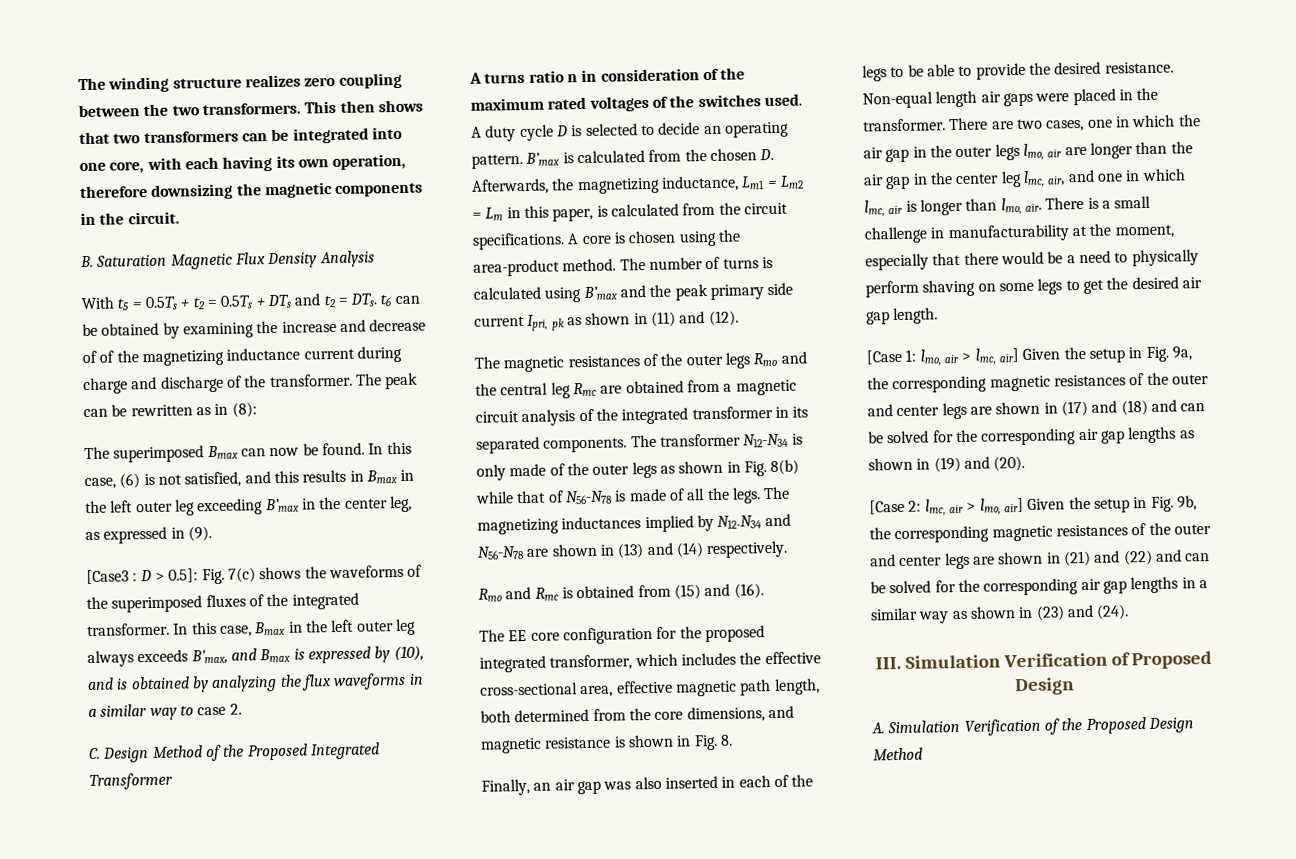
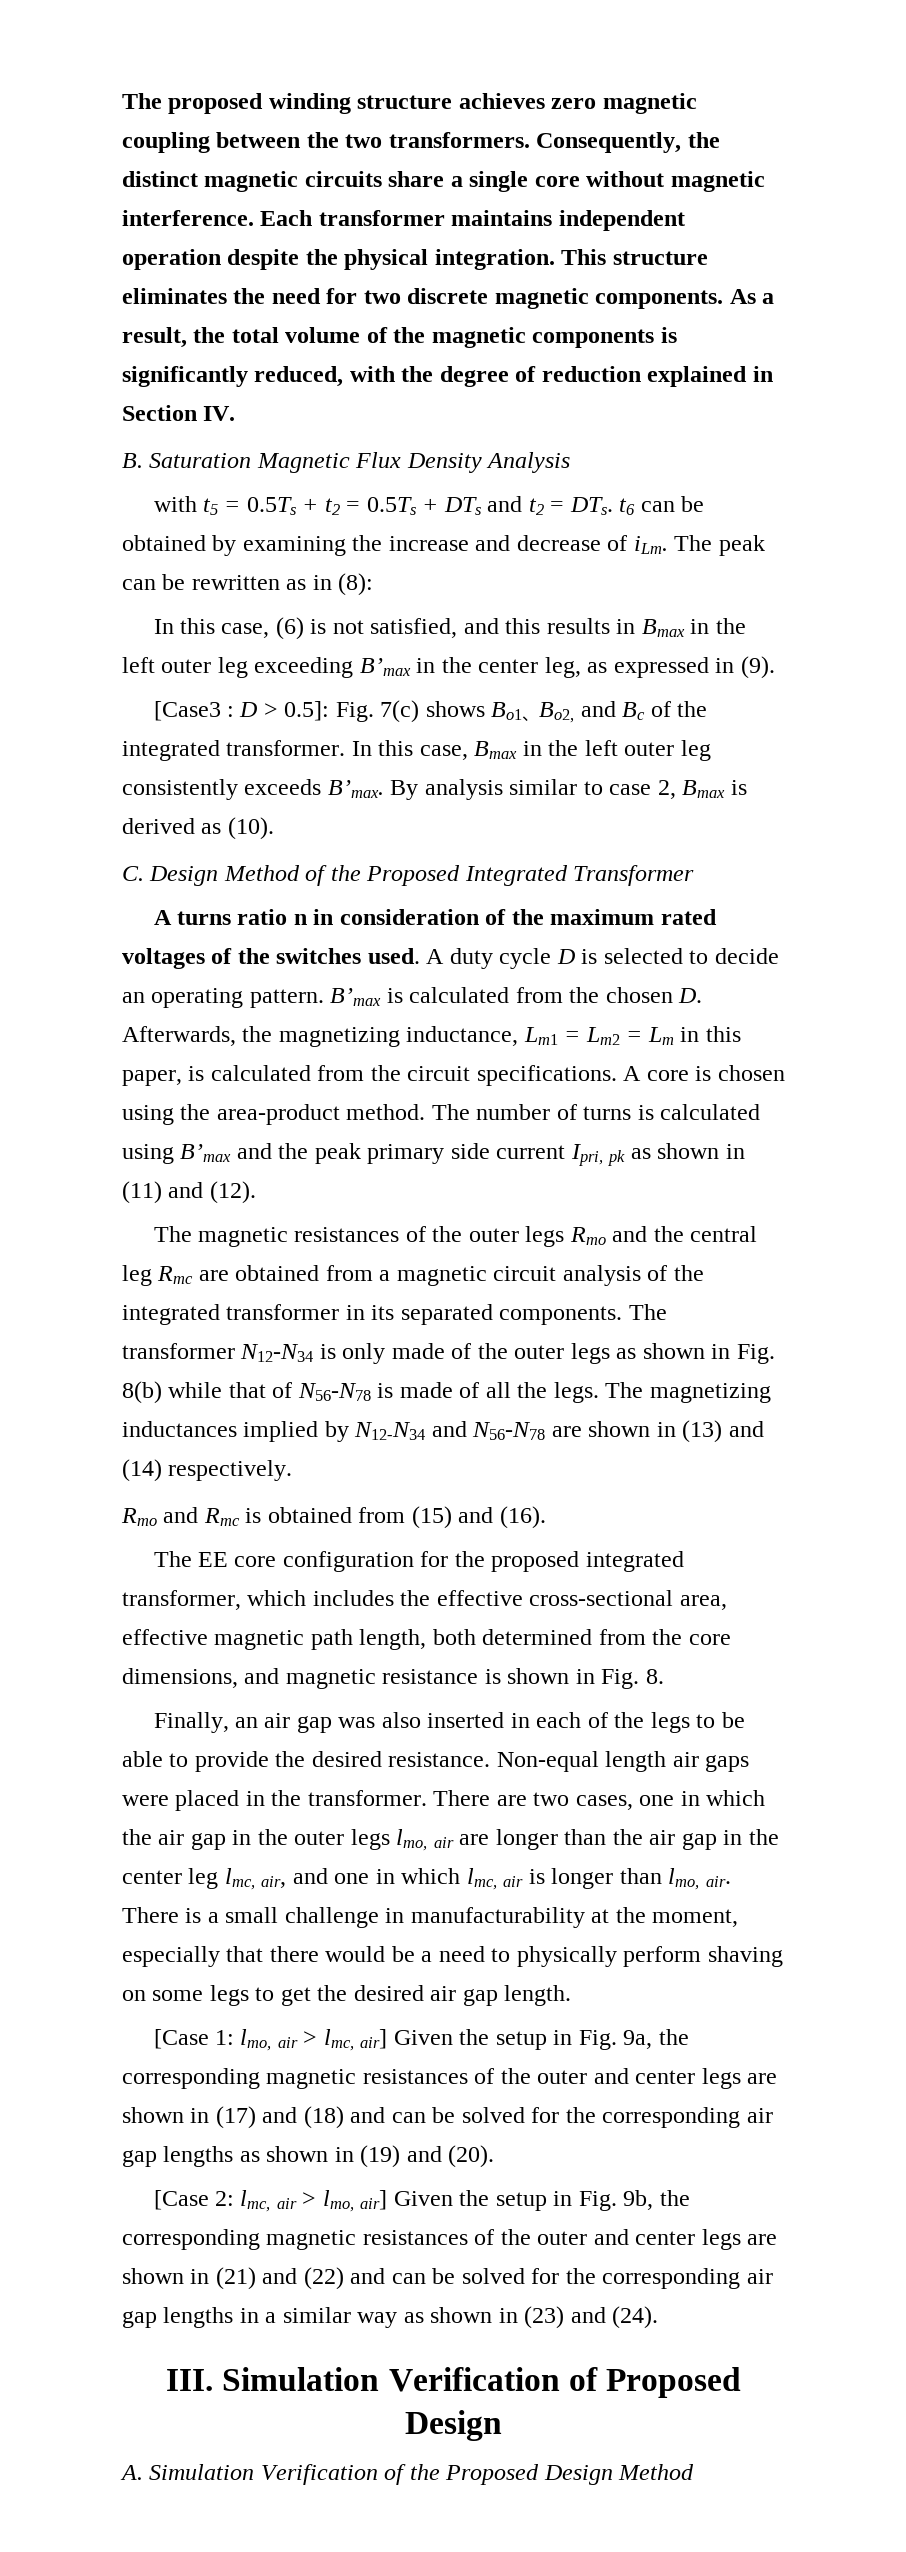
[78,77,106,91] The -> [122,93,264,114] The proposed
[244,74,337,88] realizes zero -> [458,93,697,114] achieves zero magnetic
[304,99,423,114] [79,126,403,145] [79,153,407,174] [80,182,424,200] [80,211,180,226] This then shows that two transformers can be integrated into one core, with each having its own operation, therefore downsizing the magnetic components in the circuit. -> [536,132,720,153] [122,171,765,192] [122,210,685,231] [122,249,708,270] [122,288,775,309] [122,327,677,348] [122,366,773,387] [122,405,236,421] Consequently, the distinct magnetic circuits share a single core without magnetic interference. Each transformer maintains independent operation despite the physical integration. This structure eliminates the need for two discrete magnetic components. As a result, the total volume of the magnetic components is significantly reduced, with the degree of reduction explained in Section IV.
[81,296,114,310] With -> [153,496,197,512] with
[99,345,402,367] [83,373,353,395] of the magnetizing inductance current during charge and discharge of the transformer. -> [633,536,668,554] iLm.
[84,442,365,463] The superimposed Bmax can now be found. -> (374, 584) none
[304,564,423,579] [86,594,246,613] the waveforms of the superimposed fluxes -> [491,701,646,723] Bo1、Bo2, and Bc
[87,645,424,668] [87,672,424,693] [88,703,242,721] always exceeds B’max, and Bmax is expressed by (10), and is obtained by analyzing the flux waveforms in a similar way to case 2. -> [122,779,747,800] [122,817,274,840] consistently exceeds B’max. By analysis similar to case 2, Bmax is derived as (10).

